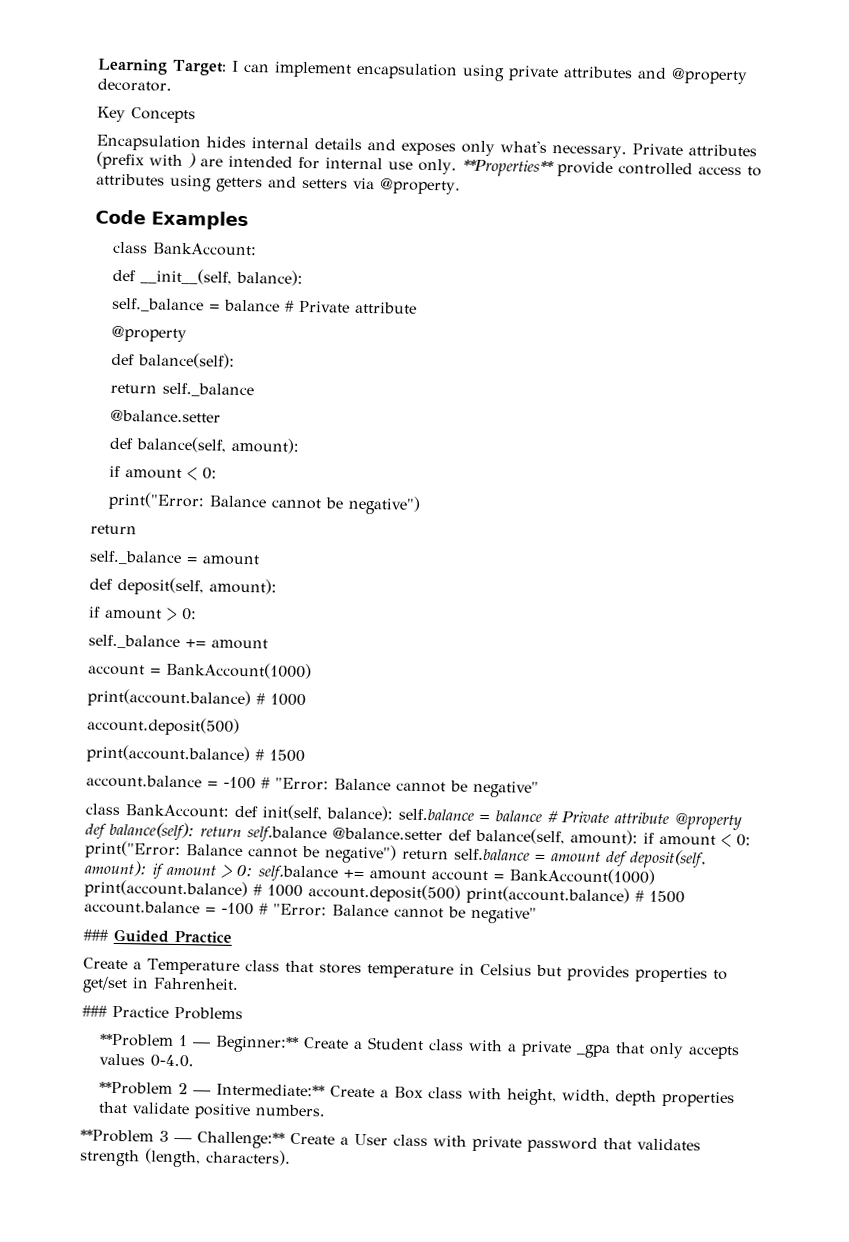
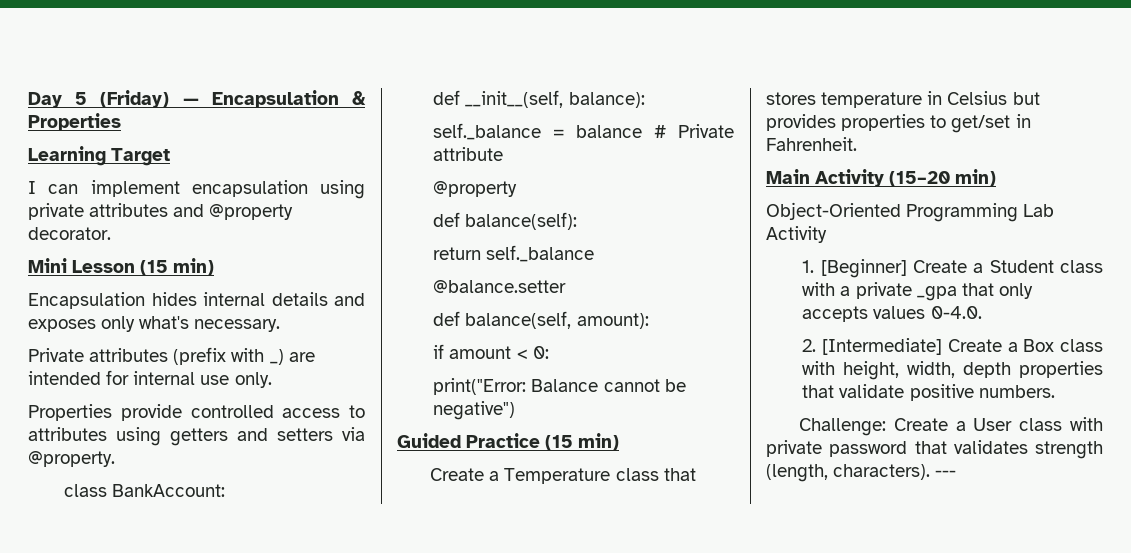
[97,58,227,76] Learning Target: -> [28,90,367,108] [28,113,121,131] [28,146,171,166] Day 5 (Friday) — Encapsulation & Properties // Learning Target //
[97,106,196,124] Key Concepts -> [28,258,215,276] Mini Lesson (15 min)
(627, 152) none -> (281, 325) //
[188,153,196,169] ) -> [269,349,284,365] _)
[461,159,555,178] **Properties** -> [28,404,112,421] // Properties
[95,209,249,231] // Code Examples -> (115, 459) none
[90,524,137,535] [89,550,260,566] [89,576,277,596] [89,606,197,621] [88,634,268,650] [88,661,312,680] [87,688,306,709] [87,716,240,736] [86,744,305,765] [86,774,539,798] [85,803,742,831] [85,821,752,848] [85,840,707,869] [84,860,655,885] [84,879,685,906] [84,900,537,924] [83,929,109,941] return // self._balance = amount // def deposit(self, amount): // if amount > 0: // self._balance += amount // account = BankAccount(1000) // print(account.balance) # 1000 // account.deposit(500) // print(account.balance) # 1500 // account.balance = -100 # "Error: Balance cannot be negative" // class BankAccount: def init(self, balance): self.balance = balance # Private attribute @property def balance(self): return self.balance @balance.setter def balance(self, amount): if amount < 0: print("Error: Balance cannot be negative") return self.balance = amount def deposit(self, amount): if amount > 0: self.balance += amount account = BankAccount(1000) print(account.balance) # 1000 account.deposit(500) print(account.balance) # 1500 account.balance = -100 # "Error: Balance cannot be negative" // ### -> (516, 410) none
(232, 937) none -> [545,433,620,451] (15 min)
[82,1005,243,1021] [98,1033,299,1053] ### Practice Problems // **Problem 1 — Beginner:** -> [766,169,997,187] [766,202,1055,222] [766,226,827,243] [802,259,907,278] Main Activity (15–20 min) // Object-Oriented Programming Lab Activity // 1. [Beginner]
[98,1081,325,1097] **Problem 2 — Intermediate:** -> [802,338,942,355] 2. [Intermediate]
[80,1129,285,1149] **Problem 3 — Challenge:** -> [799,418,887,436] Challenge:
(291, 1157) none -> [935,470,957,477] ---

